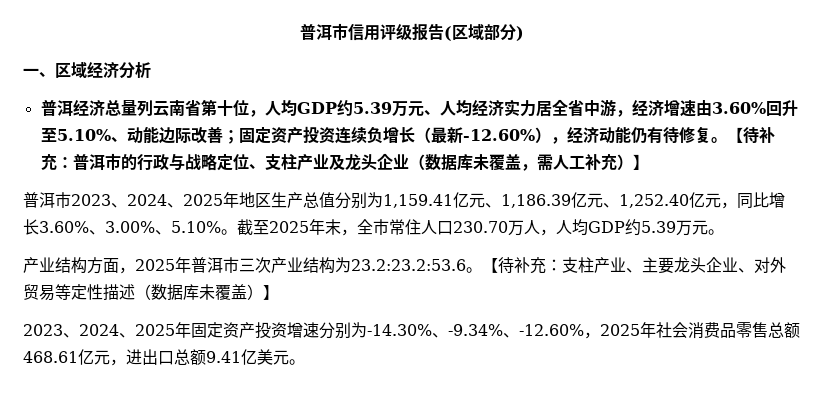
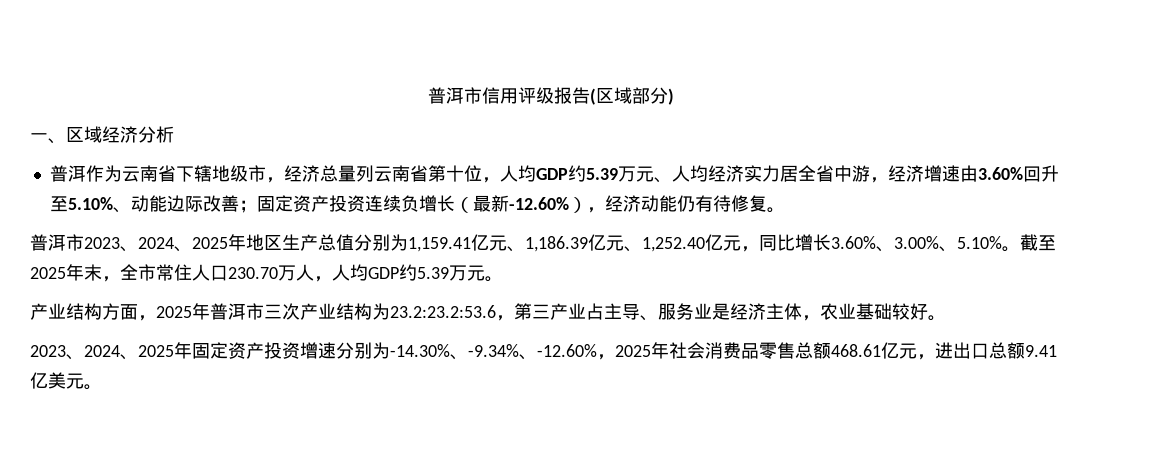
(73, 108) none -> [85,165,284,183] 作为云南省下辖地级市，
[726,127,775,143] [40,153,649,171] 【待补充：普洱市的行政与战略定位、支柱产业及龙头企业（数据库未覆盖，需人工补充）】 -> (785, 210) none
[466,257,786,274] [23,284,279,301] 。【待补充：支柱产业、主要龙头企业、对外贸易等定性描述（数据库未覆盖）】 -> [496,303,946,321] ，第三产业占主导、服务业是经济主体，农业基础较好。

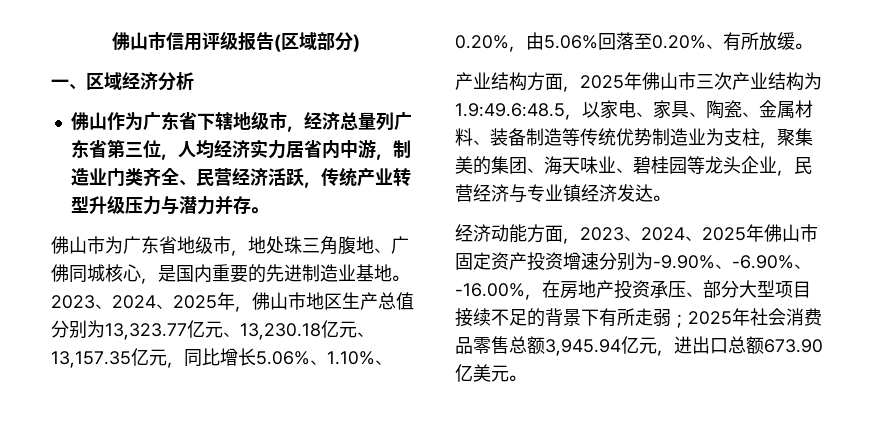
[428,87,464,104] 普洱 -> [112,32,148,51] 佛山
[49,165,158,182] 普洱作为云南 -> [70,111,179,131] 佛山作为广东
[373,165,1059,183] [49,195,785,213] [30,234,246,252] 云南省第十位，人均GDP约5.39万元、人均经济实力居全省中游，经济增速由3.60%回升至5.10%、动能边际改善；固定资产投资连续负增长（最新-12.60%），经济动能仍有待修复。 // 普洱市2023、2024、2025年 -> [393,112,412,131] [70,139,411,160] [70,167,411,188] [70,195,268,215] [51,236,409,256] [51,264,409,284] [51,292,306,312] 广东省第三位，人均经济实力居省内中游，制造业门类齐全、民营经济活跃，传统产业转型升级压力与潜力并存。 // 佛山市为广东省地级市，地处珠三角腹地、广佛同城核心，是国内重要的先进制造业基地。2023、2024、2025年，佛山市
[408,234,1056,252] [30,264,485,282] 1,159.41亿元、1,186.39亿元、1,252.40亿元，同比增长3.60%、3.00%、5.10%。截至2025年末，全市常住人口230.70万人，人均GDP约5.39万元 -> [105,320,374,340] [51,348,392,368] [455,32,795,52] 13,323.77亿元、13,230.18亿元、13,157.35亿元，同比增长5.06%、1.10%、0.20%，由5.06%回落至0.20%、有所放缓
[210,303,246,320] 普洱 -> [642,72,678,90] 佛山
[390,303,946,321] [30,342,192,360] 23.2:23.2:53.6，第三产业占主导、服务业是经济主体，农业基础较好。 // 2023、2024、2025年 -> [455,100,813,120] [455,128,813,148] [455,156,812,176] [455,184,670,203] [455,224,818,244] 1.9:49.6:48.5，以家电、家具、陶瓷、金属材料、装备制造等传统优势制造业为支柱，聚集美的集团、海天味业、碧桂园等龙头企业，民营经济与专业镇经济发达。 // 经济动能方面，2023、2024、2025年佛山市
[390,344,615,360] -14.30%、-9.34%、-12.60%， -> [653,255,811,269] [455,280,811,300] [455,308,688,328] -9.90%、-6.90%、-16.00%，在房地产投资承压、部分大型项目接续不足的背景下有所走弱；
[831,344,881,357] 468.61 -> [545,339,621,356] 3,945.94
[1025,345,1057,357] 9.41 -> [764,339,823,353] 673.90

